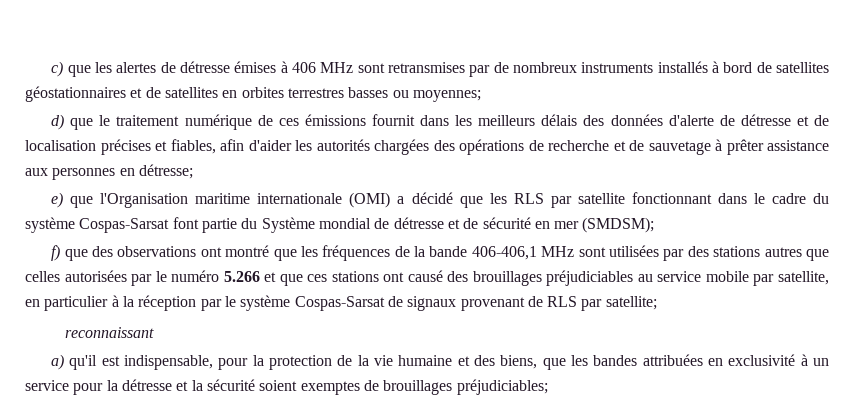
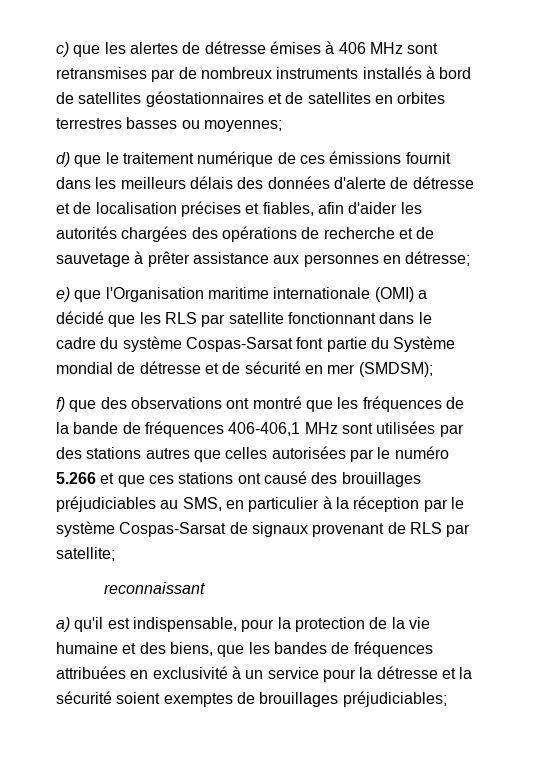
(468, 251) none -> [122,421,224,437] de fréquences
[657,271,829,286] service mobile par satellite, -> [182,497,222,511] SMS,
(638, 360) none -> [331,641,433,657] de fréquences

